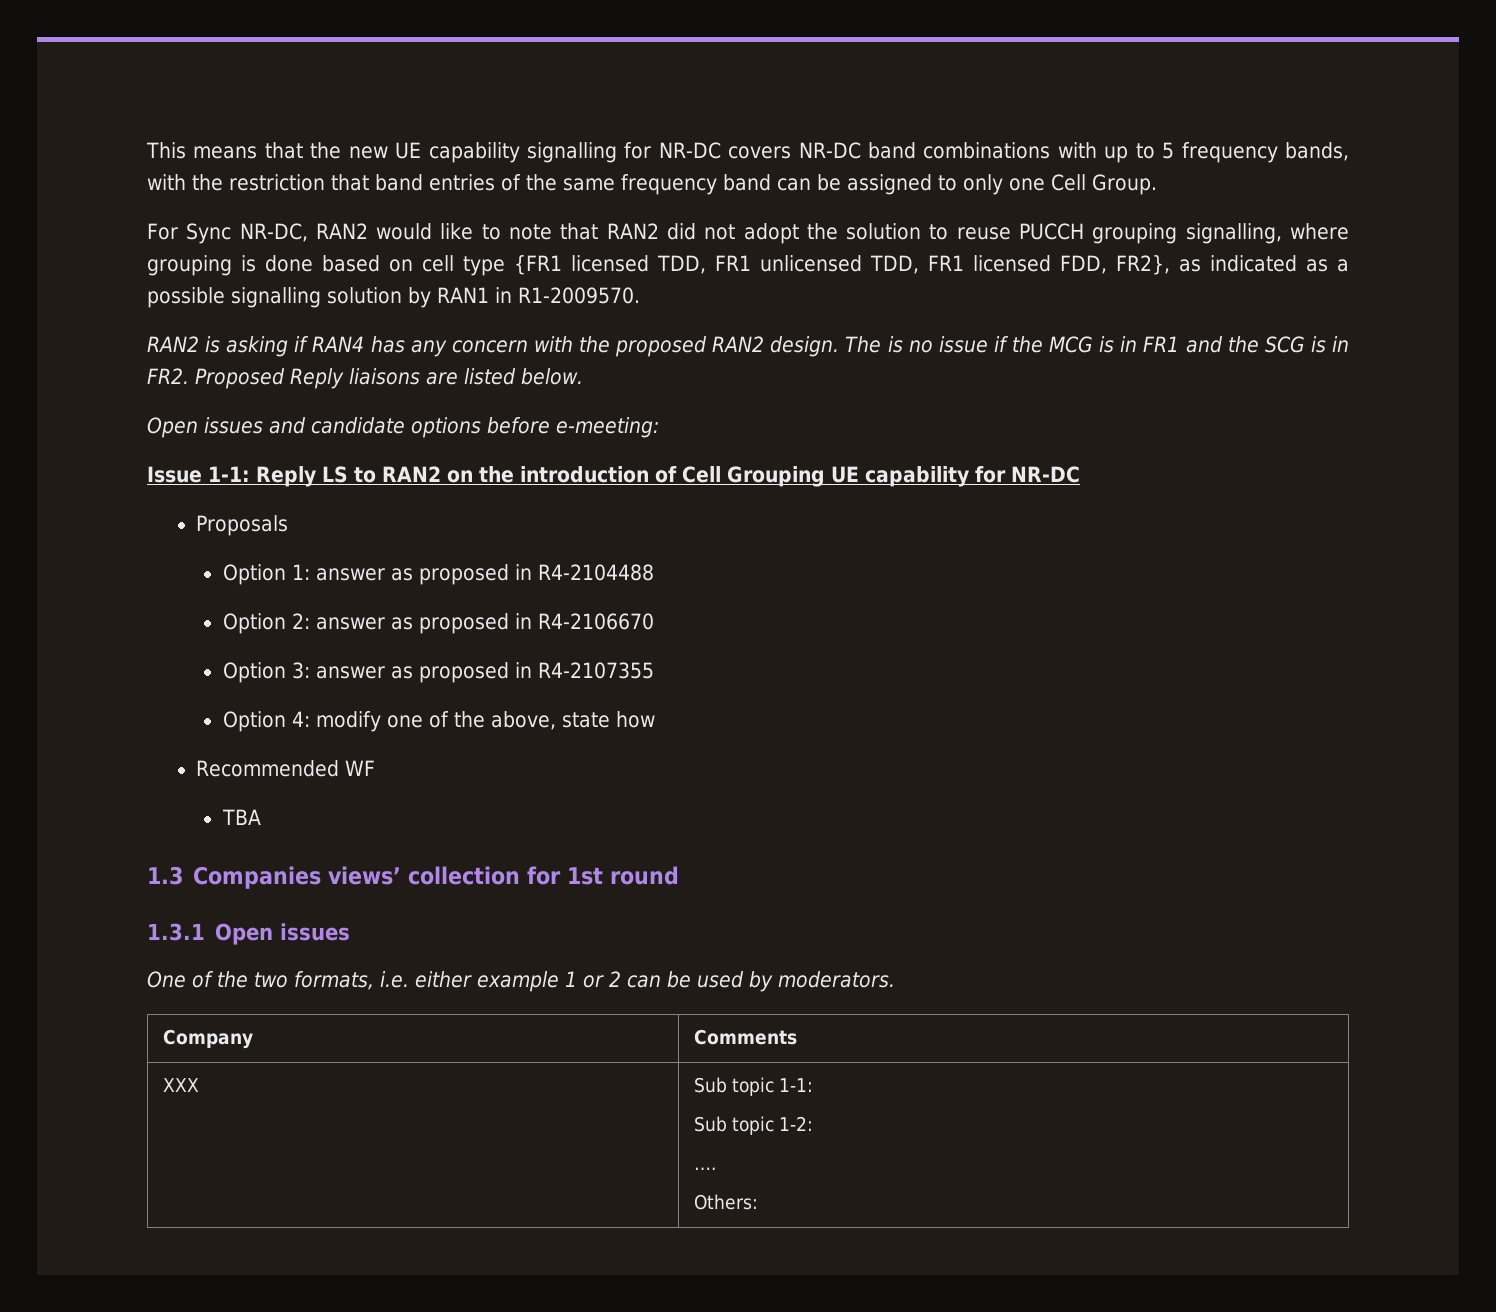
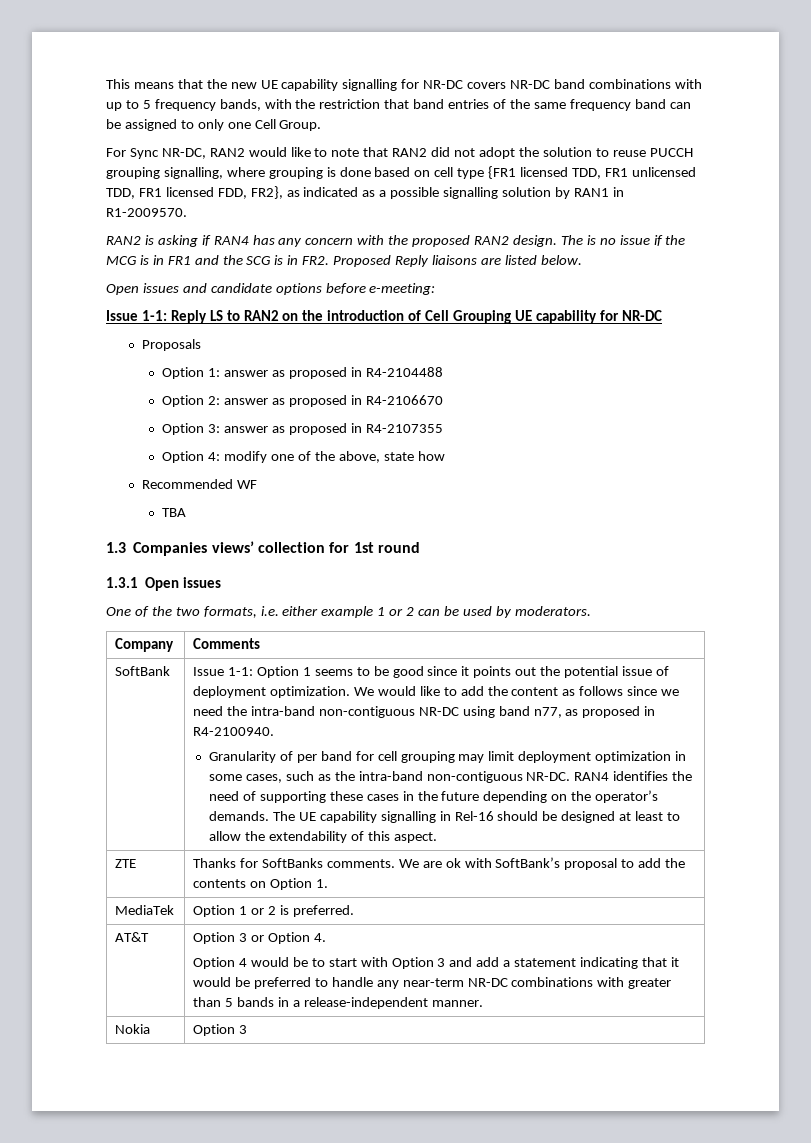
[163,1078,200,1092] [694,1077,814,1096] [694,1116,814,1135] [694,1167,717,1170] [694,1194,759,1210] XXX | Sub topic 1-1: // Sub topic 1-2: // …. // Others: -> [115,666,171,676] [193,666,669,678] [193,686,680,698] [193,706,656,718] [193,727,275,736] [209,751,687,763] [209,771,693,783] [209,790,659,803] [209,811,681,823] [209,831,437,843] [115,859,137,868] [193,857,686,870] [193,878,328,890] [115,905,175,915] [193,905,354,917] [115,932,150,942] [193,932,326,944] [193,957,679,969] [193,977,672,989] [193,997,483,1009] [115,1024,151,1034] [193,1024,248,1036] SoftBank | Issue 1-1: Option 1 seems to be good since it points out the potential issue of deployment optimization. We would like to add the content as follows since we need the intra-band non-contiguous NR-DC using band n77, as proposed in R4-2100940. // Granularity of per band for cell grouping may limit deployment optimization in some cases, such as the intra-band non-contiguous NR-DC. RAN4 identifies the need of supporting these cases in the future depending on the operator’s demands. The UE capability signalling in Rel-16 should be designed at least to allow the extendability of this aspect. // ZTE | Thanks for SoftBanks comments. We are ok with SoftBank’s proposal to add the contents on Option 1. // MediaTek | Option 1 or 2 is preferred. // AT&T | Option 3 or Option 4. // Option 4 would be to start with Option 3 and add a statement indicating that it would be preferred to handle any near-term NR-DC combinations with greater than 5 bands in a release-independent manner. // Nokia | Option 3

